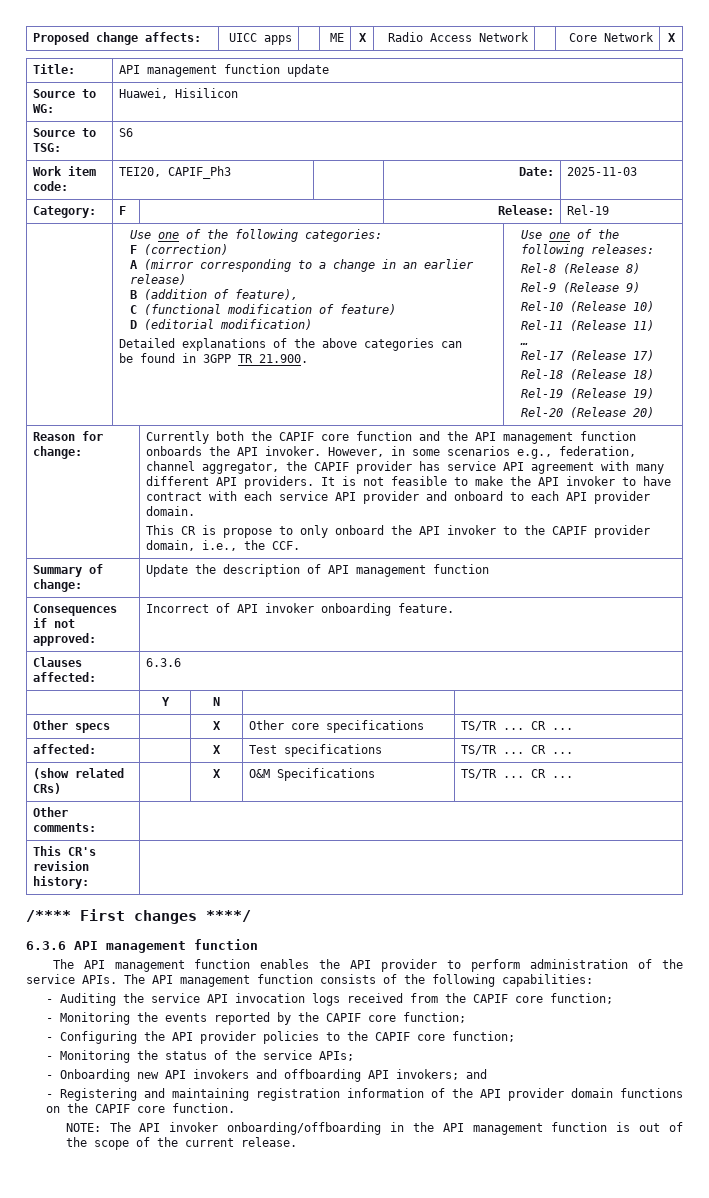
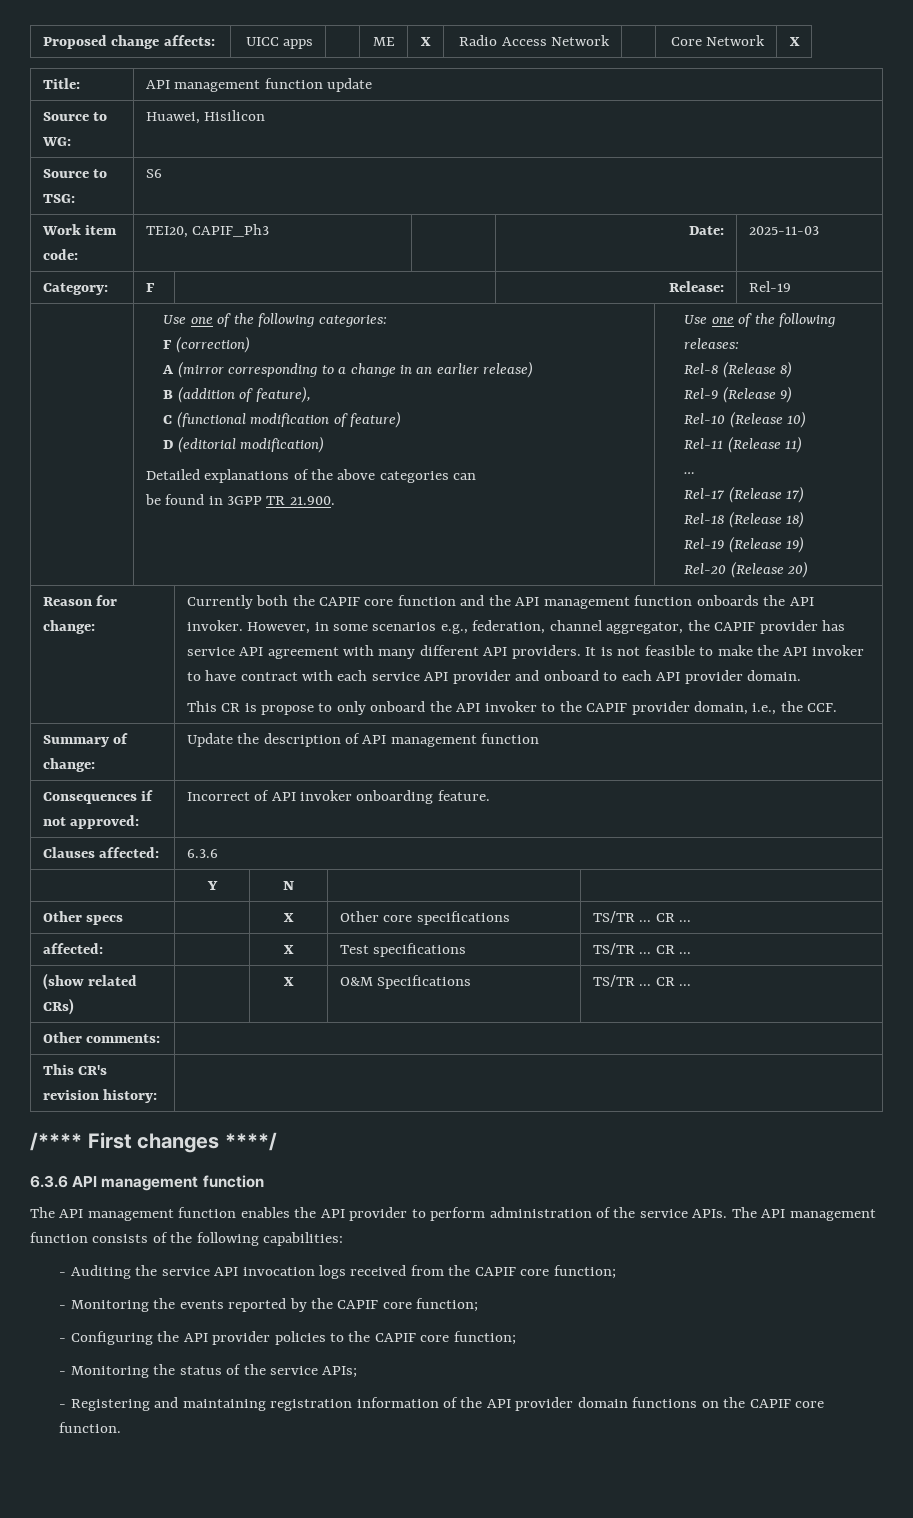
[45,1069,487,1082] // - Onboarding new API invokers and offboarding API invokers; and -> (358, 1372) none
[65,1122,683,1135] [65,1137,297,1150] // NOTE: The API invoker onboarding/offboarding in the API management function is out of the scope of the current release. -> (122, 1427) none

